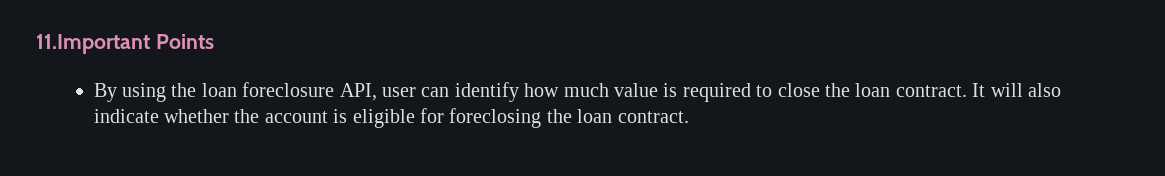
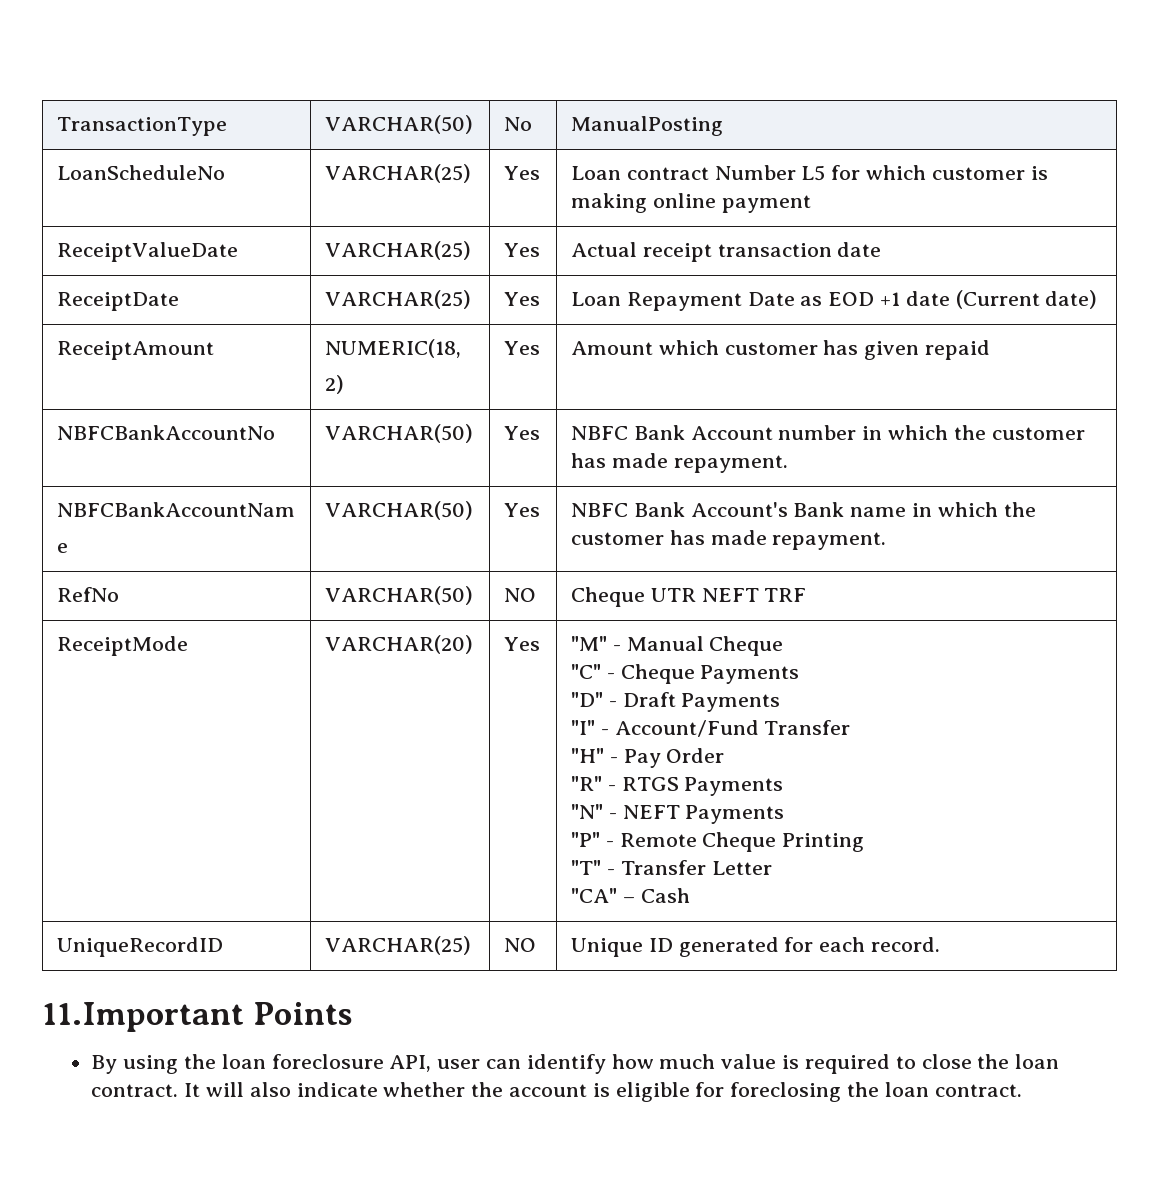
(36, 44) none -> [56,117,227,136] [324,115,473,134] [503,117,532,131] [570,116,723,136] [56,165,225,180] [324,164,471,183] [503,166,540,180] [570,165,1048,181] [570,193,811,213] [56,242,238,262] [324,241,471,260] [503,243,540,257] [570,242,882,262] [56,292,179,311] [324,290,471,309] [503,292,540,306] [570,290,1098,311] [56,341,214,360] [324,339,461,358] [324,375,344,394] [503,341,540,355] [570,340,990,360] [56,425,275,440] [324,424,473,443] [503,426,540,440] [570,425,1085,440] [570,453,788,473] [56,502,295,517] [56,543,68,553] [324,501,473,520] [503,503,540,517] [570,502,1036,517] [570,530,887,550] [56,587,119,602] [324,586,473,605] [503,588,536,602] [570,587,807,607] [56,636,188,656] [324,635,473,654] [503,637,540,651] [570,636,784,656] [570,664,800,684] [570,692,781,712] [570,720,851,737] [570,748,725,768] [570,776,784,796] [570,804,785,824] [570,832,865,852] [570,860,773,875] [570,888,690,903] [56,937,223,957] [324,936,471,955] [503,938,536,952] [570,937,940,957] TransactionType | VARCHAR(50) | No | ManualPosting // LoanScheduleNo | VARCHAR(25) | Yes | Loan contract Number L5 for which customer is making online payment // ReceiptValueDate | VARCHAR(25) | Yes | Actual receipt transaction date // ReceiptDate | VARCHAR(25) | Yes | Loan Repayment Date as EOD +1 date (Current date) // ReceiptAmount | NUMERIC(18, // 2) | Yes | Amount which customer has given repaid // NBFCBankAccountNo | VARCHAR(50) | Yes | NBFC Bank Account number in which the customer has made repayment. // NBFCBankAccountNam // e | VARCHAR(50) | Yes | NBFC Bank Account's Bank name in which the customer has made repayment. // RefNo | VARCHAR(50) | NO | Cheque UTR NEFT TRF // ReceiptMode | VARCHAR(20) | Yes | "M" - Manual Cheque // "C" - Cheque Payments // "D" - Draft Payments // "I" - Account/Fund Transfer // "H" - Pay Order // "R" - RTGS Payments // "N" - NEFT Payments // "P" - Remote Cheque Printing // "T" - Transfer Letter // "CA" – Cash // UniqueRecordID | VARCHAR(25) | NO | Unique ID generated for each record. //

